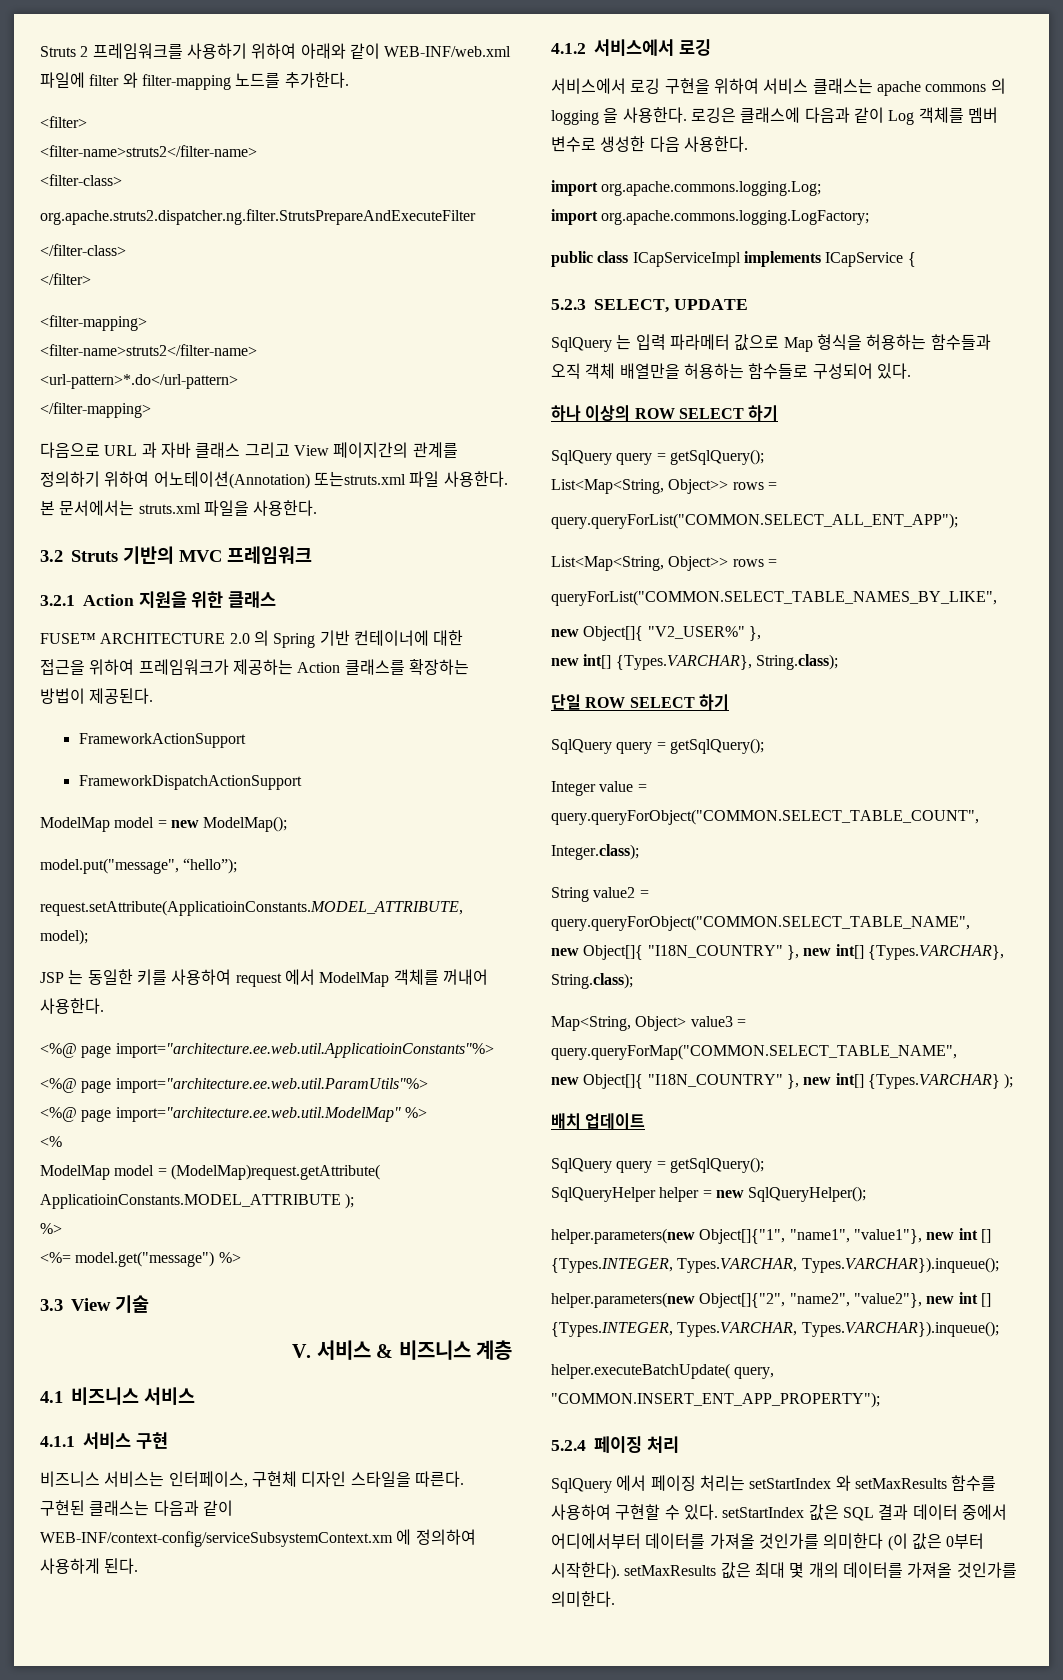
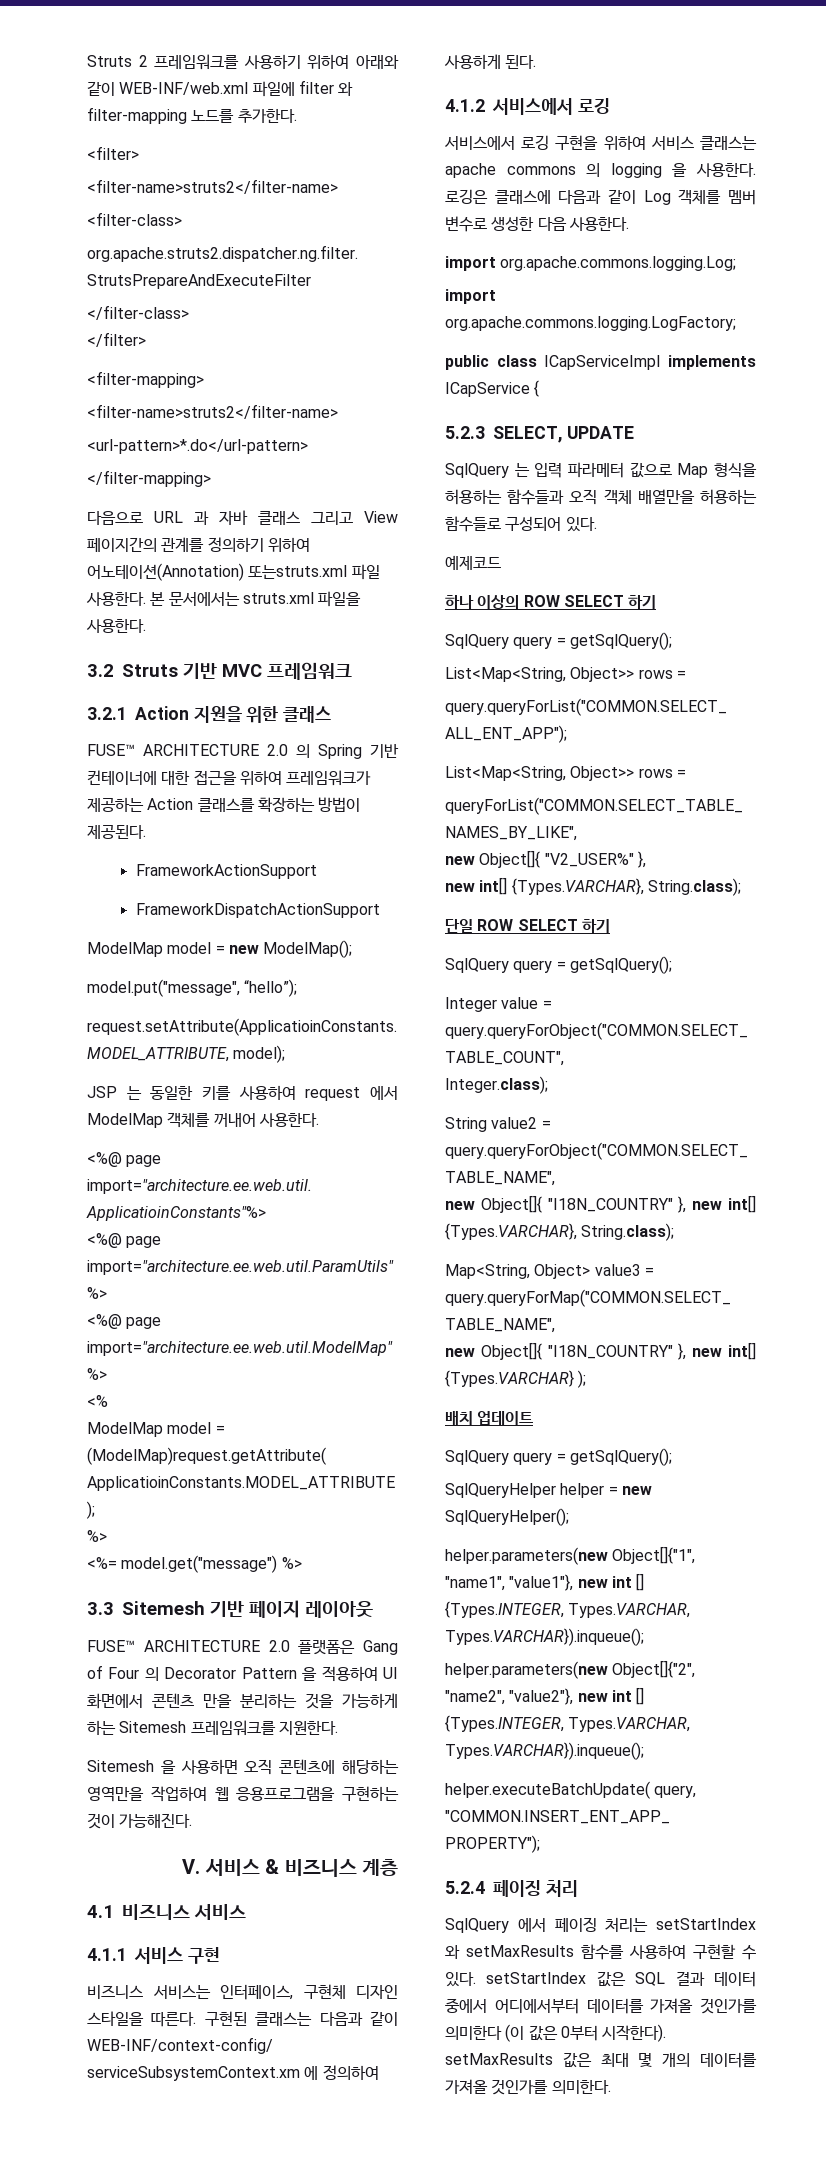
[123,546,174,564] 기반의 -> [183,663,217,679] 기반
[71,1295,149,1313] View 기술 -> [122,1600,373,1618] [87,1640,398,1655] [87,1665,398,1682] [87,1693,398,1709] [87,1720,338,1736] [87,1759,399,1775] [87,1786,399,1802] [87,1813,193,1829] Sitemesh 기반 페이지 레이아웃 // FUSE™ ARCHITECTURE 2.0 플랫폼은 Gang of Four 의 Decorator Pattern 을 적용하여 UI 화면에서 콘텐츠 만을 분리하는 것을 가능하게 하는 Sitemesh 프레임워크를 지원한다. // Sitemesh 을 사용하면 오직 콘텐츠에 해당하는 영역만을 작업하여 웹 응용프로그램을 구현하는 것이 가능해진다.
(911, 371) none -> [445,555,501,570] // 예제코드

